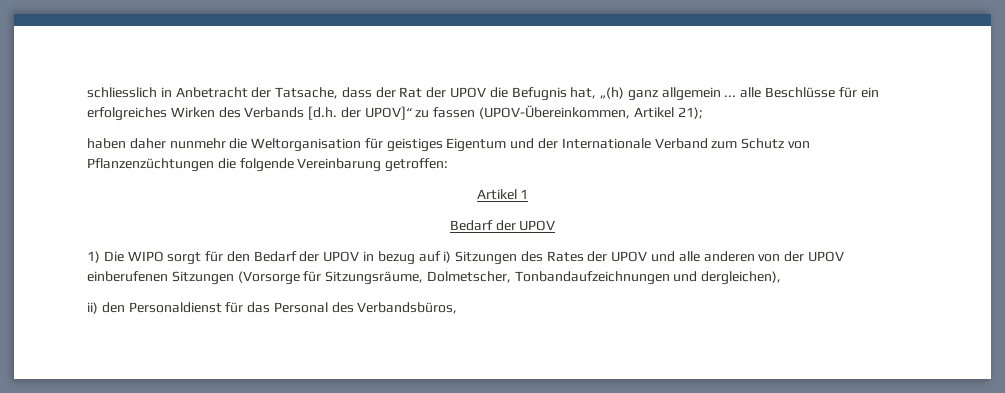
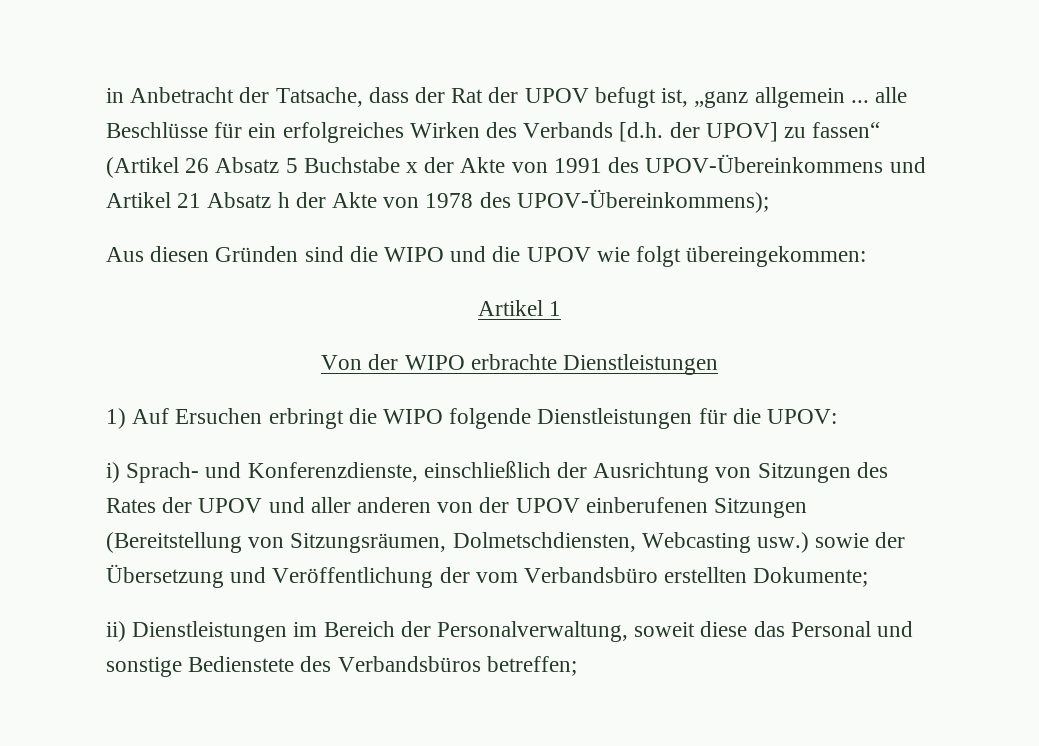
[87,87,157,98] schliesslich -> (106, 95) none
[489,87,658,101] die Befugnis hat, „(h) ganz -> [594,87,749,108] befugt ist, „ganz
[364,105,703,120] [87,138,810,152] [87,158,449,172] [476,189,529,200] [449,220,556,231] [87,251,452,265] UPOV]“ zu fassen (UPOV-Übereinkommen, Artikel 21); // haben daher nunmehr die Weltorganisation für geistiges Eigentum und der Internationale Verband zum Schutz von Pflanzenzüchtungen die folgende Vereinbarung getroffen: // Artikel 1 // Bedarf der UPOV // 1) Die WIPO sorgt für den Bedarf der UPOV in bezug auf i) -> [705,122,881,142] [106,154,926,178] [106,189,769,213] [106,246,867,267] [477,300,562,316] [321,354,718,375] [106,408,838,429] [106,461,752,483] UPOV] zu fassen“ (Artikel 26 Absatz 5 Buchstabe x der Akte von 1991 des UPOV-Übereinkommens und Artikel 21 Absatz h der Akte von 1978 des UPOV-Übereinkommens); // Aus diesen Gründen sind die WIPO und die UPOV wie folgt übereingekommen: // Artikel 1 // Von der WIPO erbrachte Dienstleistungen // 1) Auf Ersuchen erbringt die WIPO folgende Dienstleistungen für die UPOV: // i) Sprach- und Konferenzdienste, einschließlich der Ausrichtung von
[678,251,700,262] alle -> [310,497,351,513] aller
[237,271,782,285] [87,302,458,314] (Vorsorge für Sitzungsräume, Dolmetscher, Tonbandaufzeichnungen und dergleichen), // ii) den Personaldienst für das Personal des Verbandsbüros, -> [106,532,906,553] [106,564,869,588] [106,621,914,642] [106,656,577,677] (Bereitstellung von Sitzungsräumen, Dolmetschdiensten, Webcasting usw.) sowie der Übersetzung und Veröffentlichung der vom Verbandsbüro erstellten Dokumente; // ii) Dienstleistungen im Bereich der Personalverwaltung, soweit diese das Personal und sonstige Bedienstete des Verbandsbüros betreffen;

